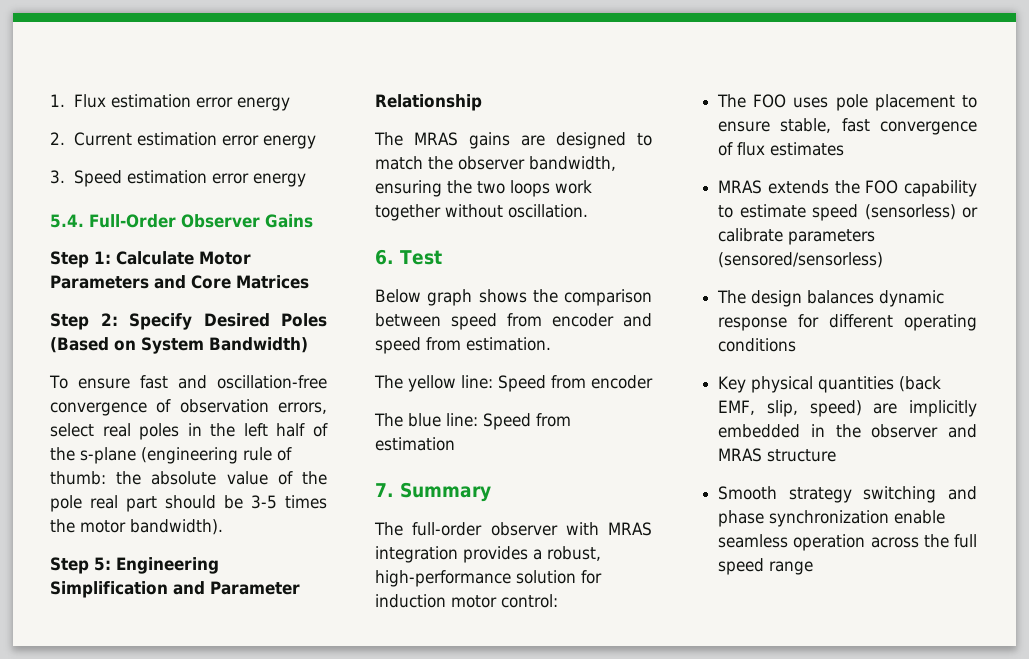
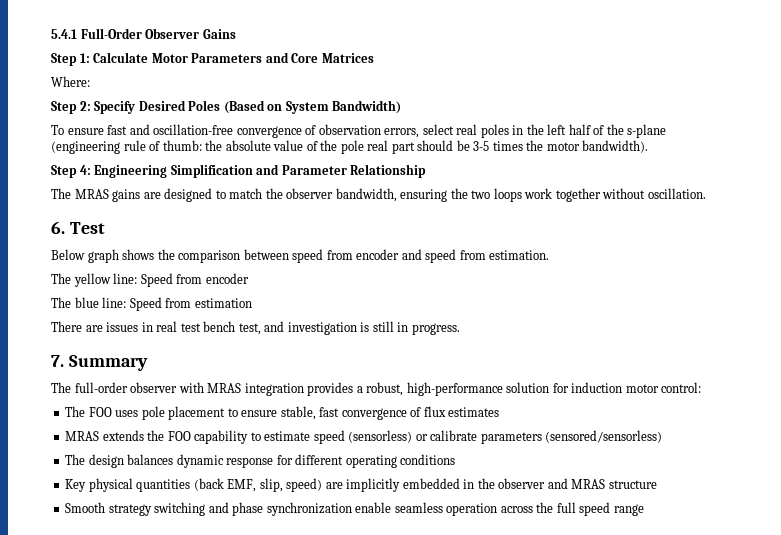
[50,94,291,111] [50,132,317,149] [50,170,307,187] [50,214,84,228] 1. Flux estimation error energy // 2. Current estimation error energy // 3. Speed estimation error energy // 5.4. -> [51,29,77,39] 5.4.1
(309, 282) none -> [51,76,90,87] // Where:
[94,557,111,571] 5: -> [79,165,91,175] 4:
(455, 444) none -> [51,321,460,335] // There are issues in real test bench test, and investigation is still in progress.

